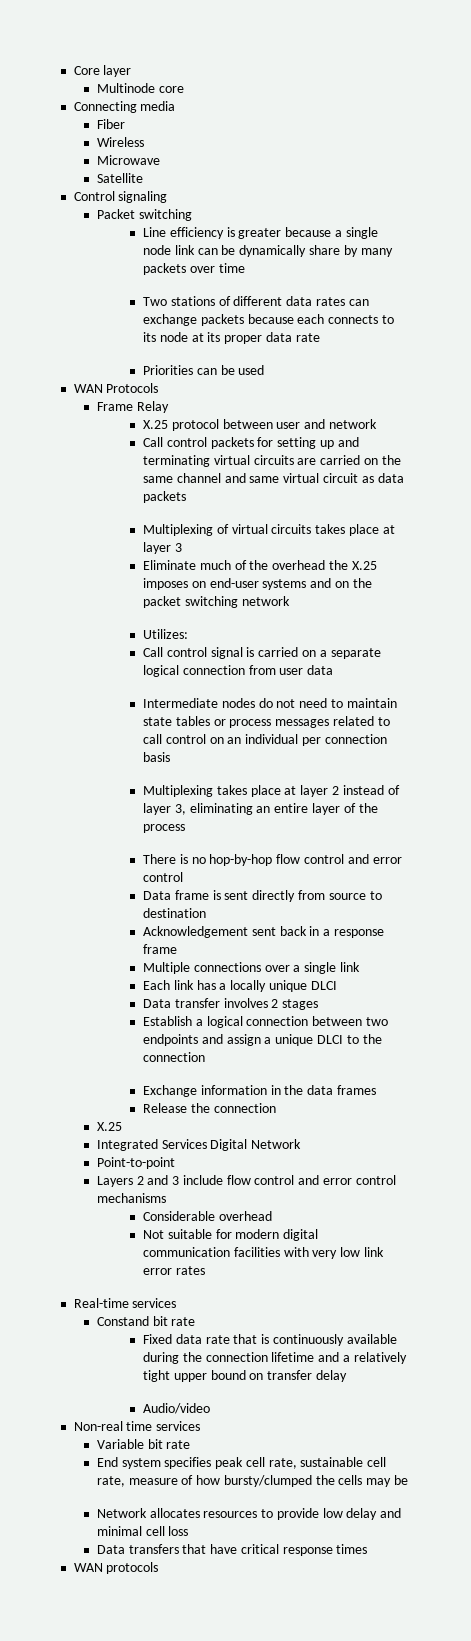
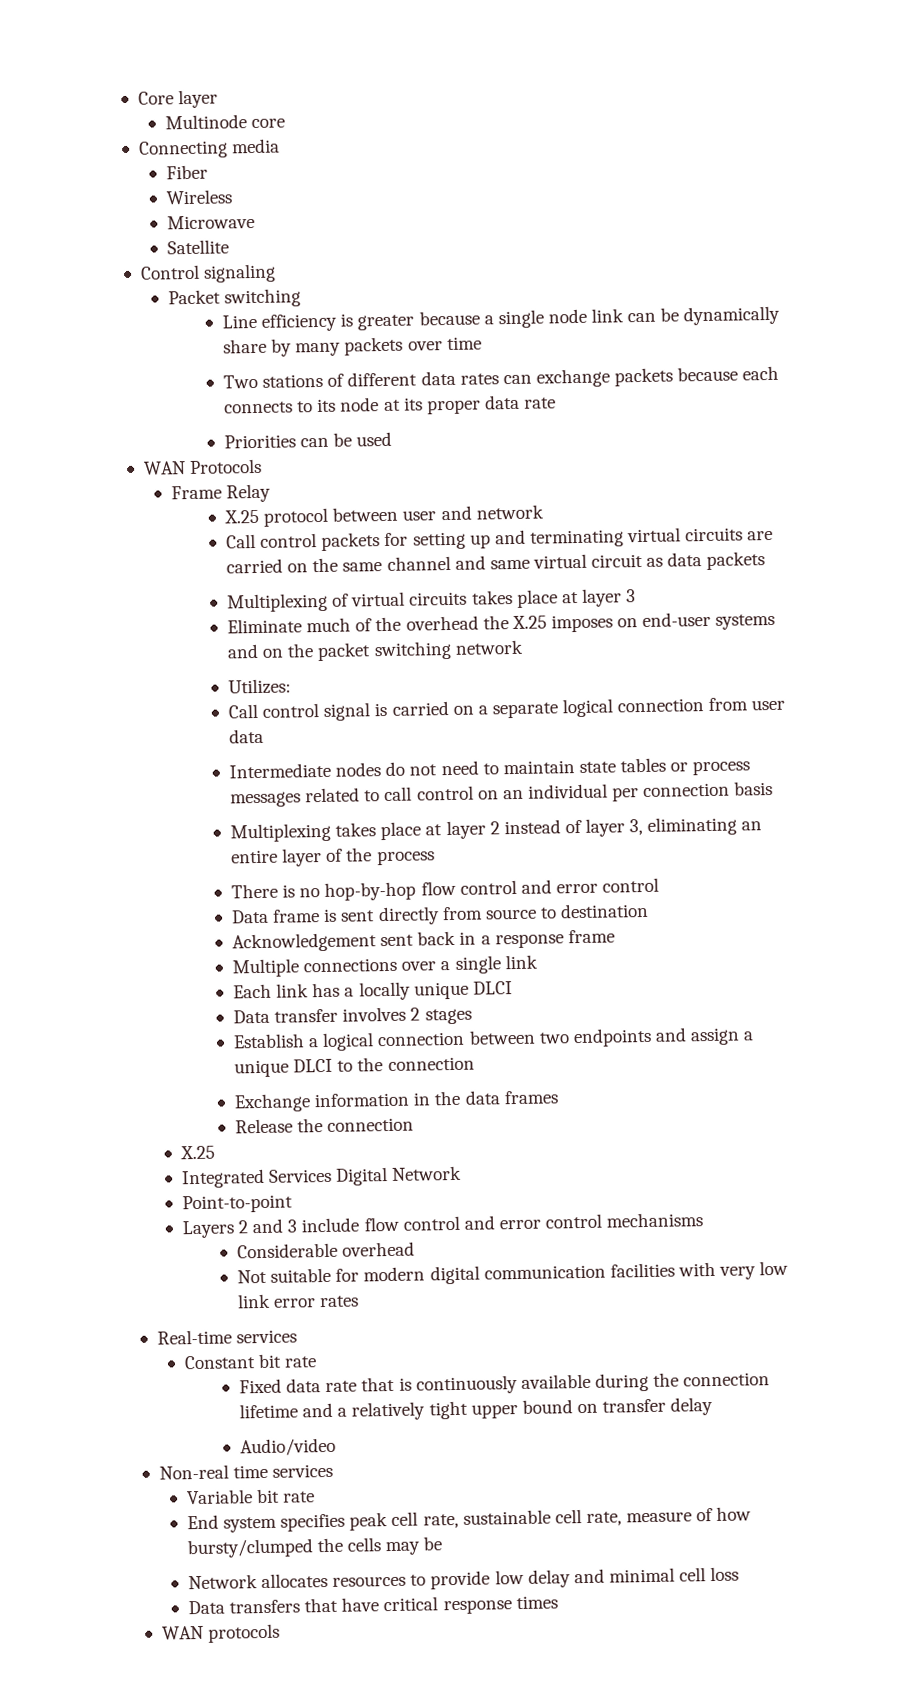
[96,1316,149,1326] Constand -> [183,1355,256,1370] Constant

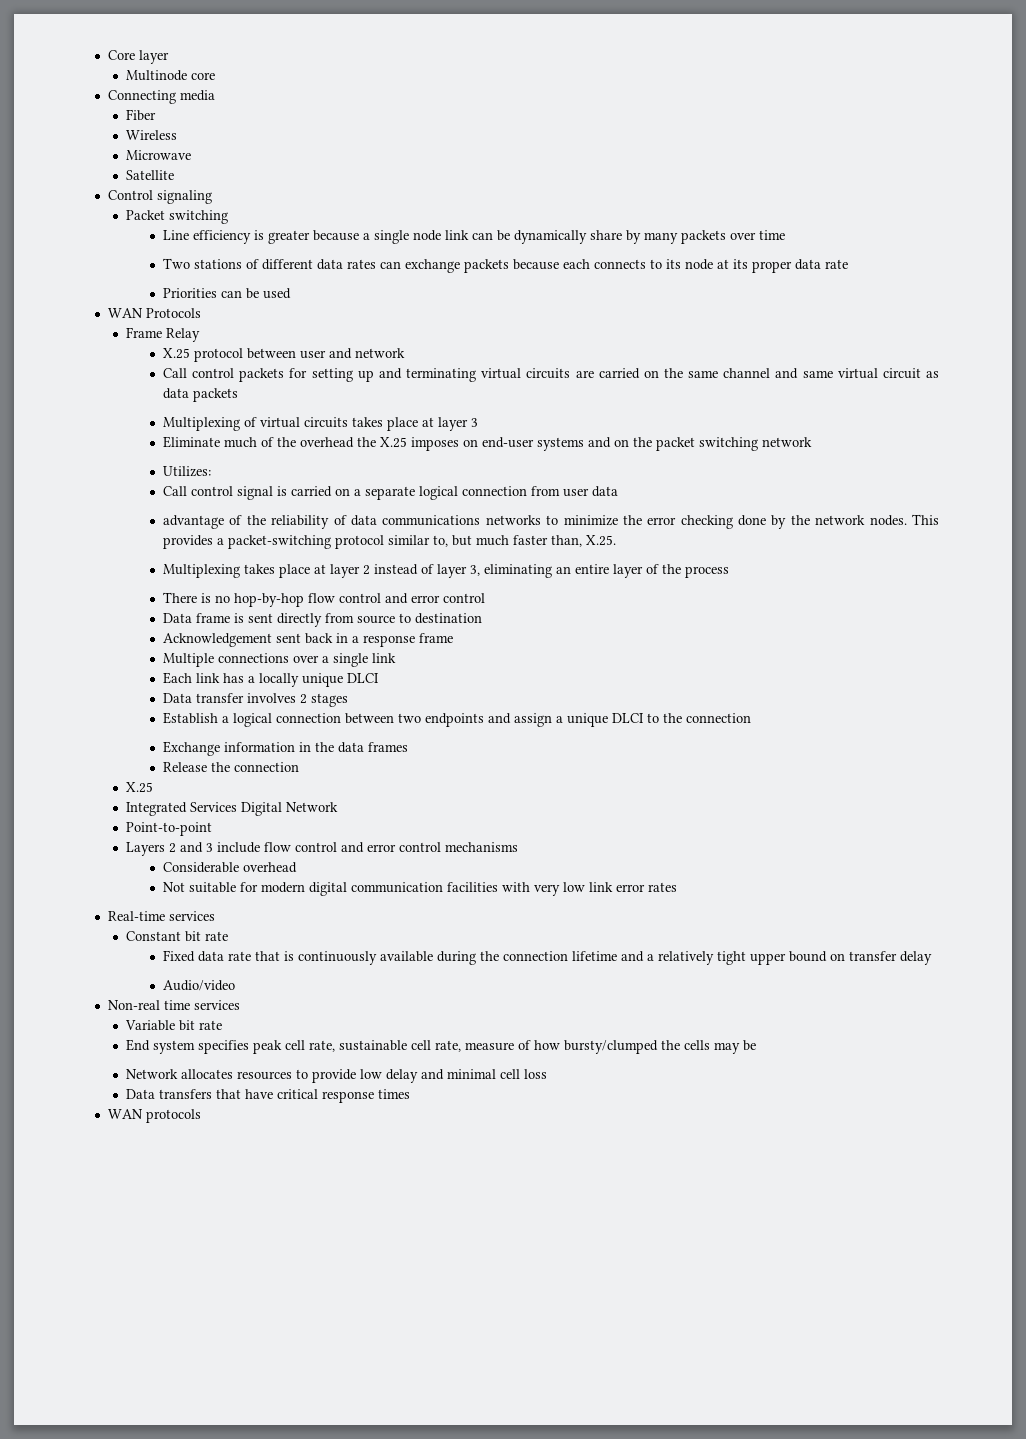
[228,757,751,779] [229,780,774,808] Intermediate nodes do not need to maintain state tables or process messages related to call control on an individual per connection basis -> [162,514,939,529] [162,535,616,549] advantage of the reliability of data communications networks to minimize the error checking done by the network nodes. This provides a packet-switching protocol similar to, but much faster than, X.25.

